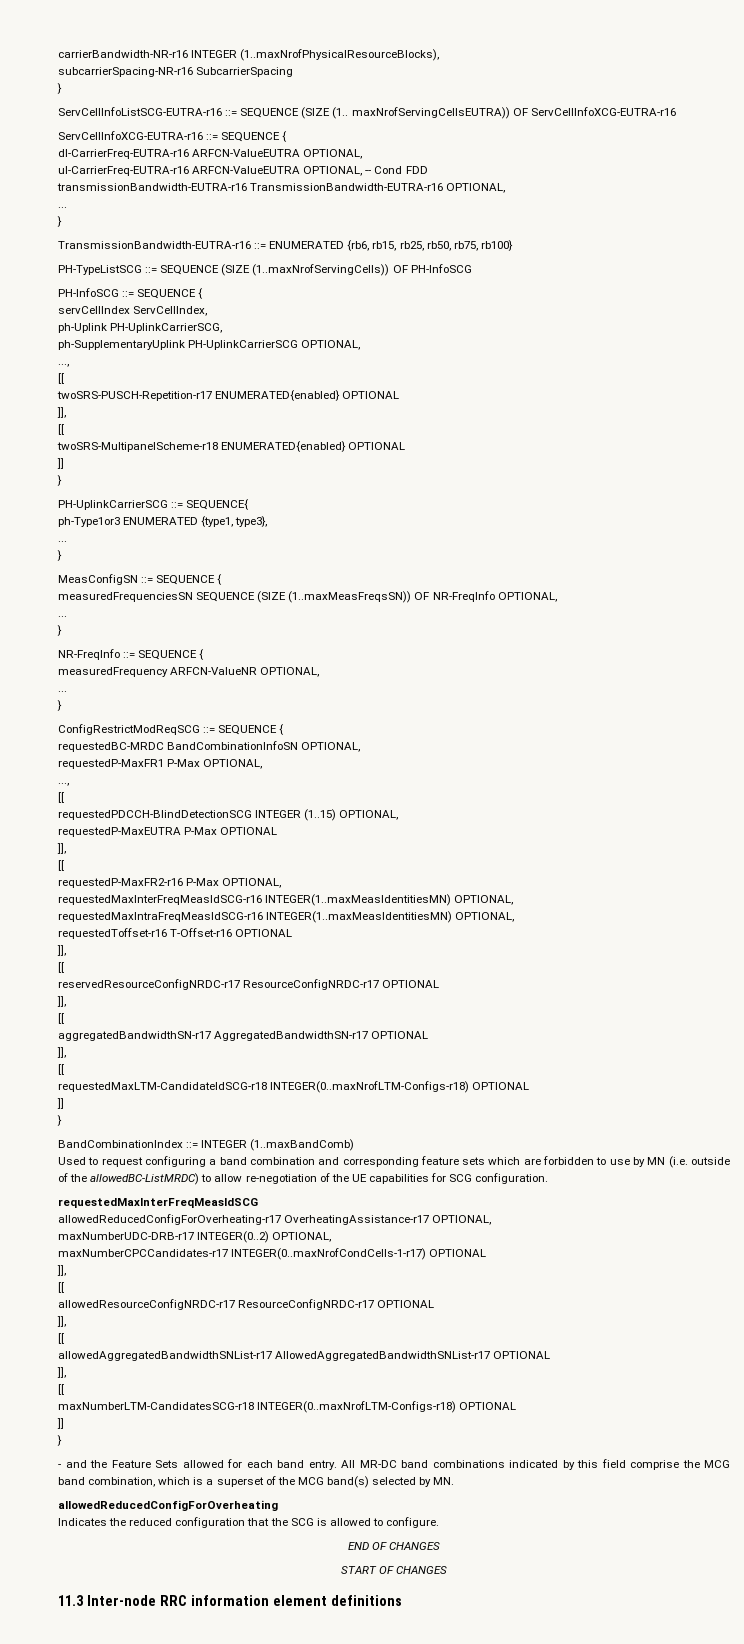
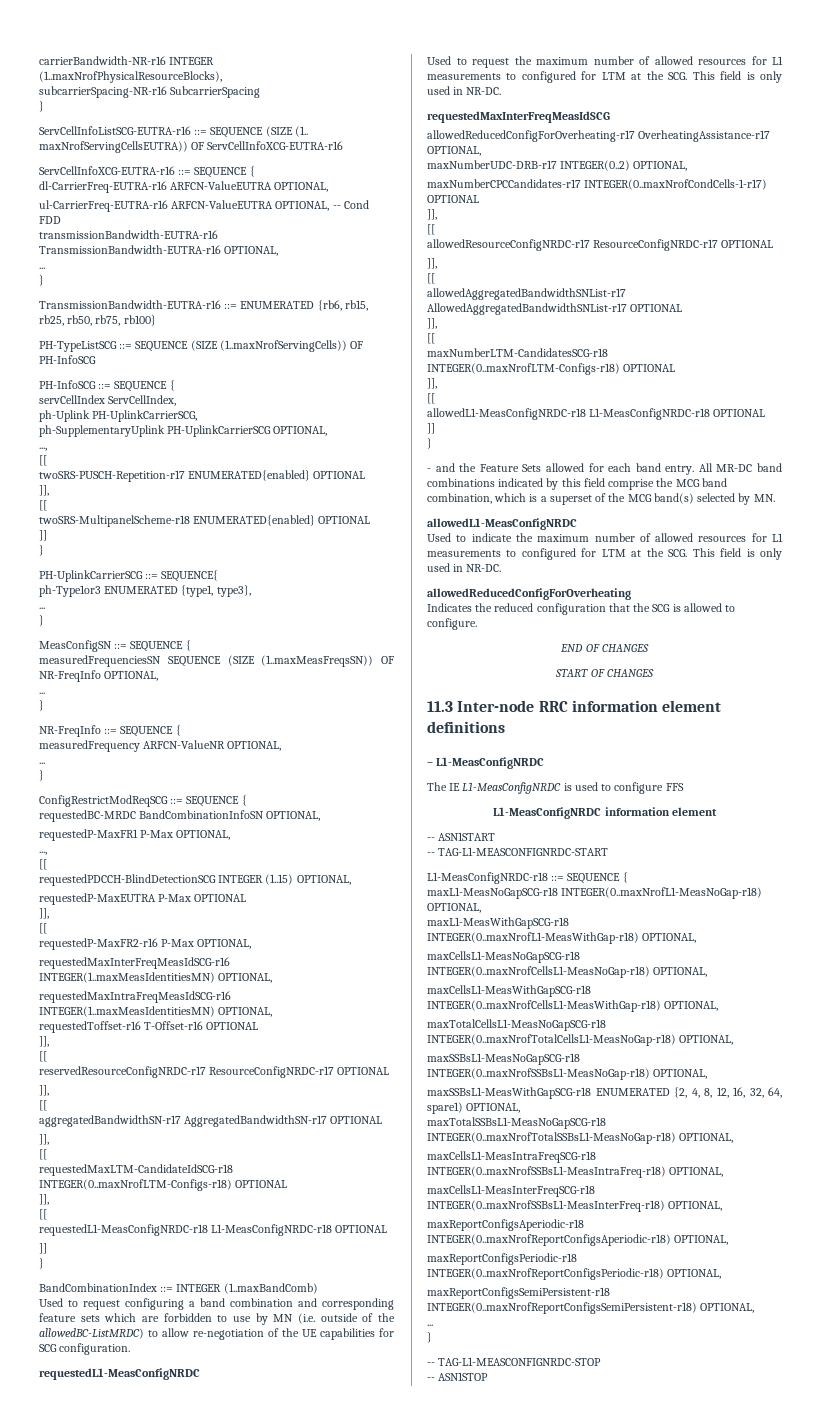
(530, 1086) none -> [39,1194,49,1205] [39,1209,47,1220] [39,1224,388,1236] // ]], // [[ // requestedL1-MeasConfigNRDC-r18 L1-MeasConfigNRDC-r18 OPTIONAL
(549, 1178) none -> [39,1368,200,1380] [427,56,783,68] [427,71,782,83] [427,86,502,95] // requestedL1-MeasConfigNRDC // Used to request the maximum number of allowed resources for L1 measurements to configured for LTM at the SCG. This field is only used in NR-DC.
(517, 1406) none -> [427,378,437,389] [427,393,435,404] [427,408,766,420] // ]], // [[ // allowedL1-MeasConfigNRDC-r18 L1-MeasConfigNRDC-r18 OPTIONAL
(455, 1481) none -> [427,518,577,530] [427,533,783,542] [427,548,782,560] [427,563,502,572] // allowedL1-MeasConfigNRDC // Used to indicate the maximum number of allowed resources for L1 measurements to configured for LTM at the SCG. This field is only used in NR-DC.
(402, 1600) none -> [427,757,545,769] [427,782,684,794] [493,807,717,819] [427,832,496,841] [427,847,609,856] [427,872,628,884] [427,887,763,899] [427,903,481,913] [427,917,569,929] [427,932,697,944] [427,951,580,963] [427,966,708,978] [427,985,591,997] [427,1000,719,1012] [427,1019,606,1031] [427,1034,734,1046] [427,1053,580,1065] [427,1068,708,1080] [427,1087,782,1099] [427,1102,521,1114] [427,1117,606,1129] [427,1132,734,1144] [427,1151,596,1163] [427,1166,724,1178] [427,1185,595,1197] [427,1200,723,1212] [427,1219,584,1231] [427,1234,729,1246] [427,1253,577,1265] [427,1268,722,1280] [427,1287,610,1299] [427,1302,755,1314] [427,1324,433,1326] [427,1332,432,1343] [427,1357,602,1366] [427,1372,489,1381] // – L1-MeasConfigNRDC // The IE L1-MeasConfigNRDC is used to configure FFS // L1-MeasConfigNRDC information element // -- ASN1START // -- TAG-L1-MEASCONFIGNRDC-START // L1-MeasConfigNRDC-r18 ::= SEQUENCE { // maxL1-MeasNoGapSCG-r18 INTEGER(0..maxNrofL1-MeasNoGap-r18) OPTIONAL, // maxL1-MeasWithGapSCG-r18 INTEGER(0..maxNrofL1-MeasWithGap-r18) OPTIONAL, // maxCellsL1-MeasNoGapSCG-r18 INTEGER(0..maxNrofCellsL1-MeasNoGap-r18) OPTIONAL, // maxCellsL1-MeasWithGapSCG-r18 INTEGER(0..maxNrofCellsL1-MeasWithGap-r18) OPTIONAL, // maxTotalCellsL1-MeasNoGapSCG-r18 INTEGER(0..maxNrofTotalCellsL1-MeasNoGap-r18) OPTIONAL, // maxSSBsL1-MeasNoGapSCG-r18 INTEGER(0..maxNrofSSBsL1-MeasNoGap-r18) OPTIONAL, // maxSSBsL1-MeasWithGapSCG-r18 ENUMERATED {2, 4, 8, 12, 16, 32, 64, spare1) OPTIONAL, // maxTotalSSBsL1-MeasNoGapSCG-r18 INTEGER(0..maxNrofTotalSSBsL1-MeasNoGap-r18) OPTIONAL, // maxCellsL1-MeasIntraFreqSCG-r18 INTEGER(0..maxNrofSSBsL1-MeasIntraFreq-r18) OPTIONAL, // maxCellsL1-MeasInterFreqSCG-r18 INTEGER(0..maxNrofSSBsL1-MeasInterFreq-r18) OPTIONAL, // maxReportConfigsAperiodic-r18 INTEGER(0..maxNrofReportConfigsAperiodic-r18) OPTIONAL, // maxReportConfigsPeriodic-r18 INTEGER(0..maxNrofReportConfigsPeriodic-r18) OPTIONAL, // maxReportConfigsSemiPersistent-r18 INTEGER(0..maxNrofReportConfigsSemiPersistent-r18) OPTIONAL, // ... // } // -- TAG-L1-MEASCONFIGNRDC-STOP // -- ASN1STOP

